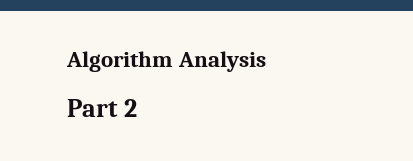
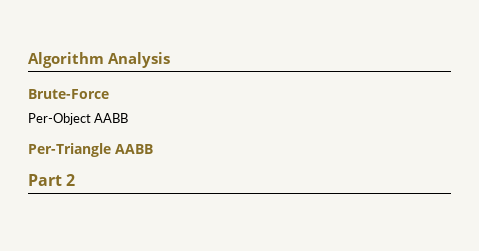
(267, 61) none -> [28,89,109,99] [28,113,129,125] [28,143,153,157] // Brute-Force // Per-Object AABB // Per-Triangle AABB

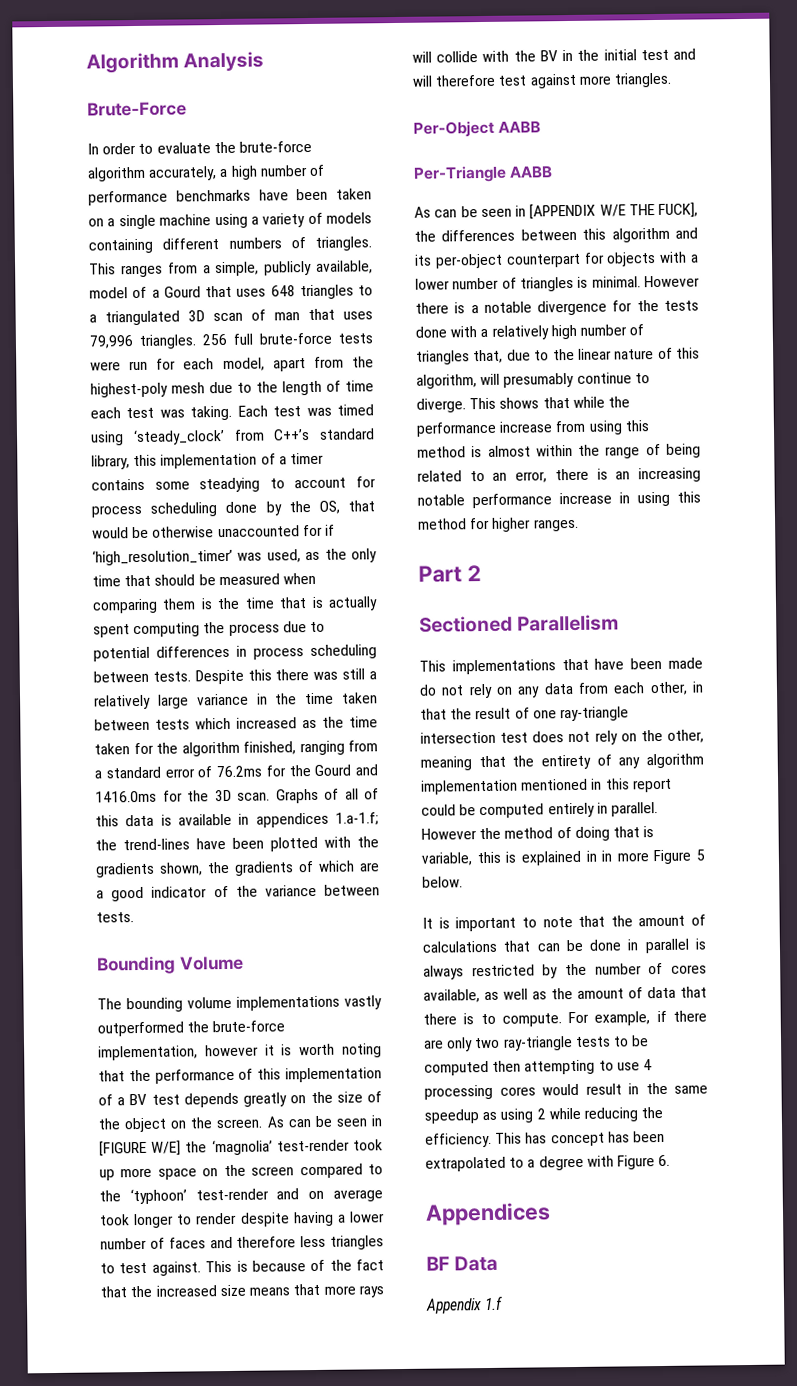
[28,113,129,125] [28,143,153,157] [28,174,76,186] Per-Object AABB // Per-Triangle AABB // Part 2 -> [87,140,312,155] [87,164,325,182] [88,188,372,206] [88,212,372,230] [88,236,372,254] [89,260,373,278] [89,284,373,300] [89,308,373,326] [89,332,373,349] [90,356,374,372] [90,380,374,398] [90,404,374,421] [90,428,375,446] [91,452,324,470] [91,476,376,493] [91,500,375,518] [92,524,335,539] [92,548,377,566] [92,572,316,587] [92,596,378,614] [93,621,325,638] [93,644,377,662] [93,668,377,685] [94,692,378,710] [94,716,378,731] [94,740,378,757] [94,764,378,779] [95,788,379,804] [95,812,379,828] [95,836,379,852] [95,860,380,878] [96,884,380,902] [96,912,134,923] [97,955,244,975] [97,995,382,1013] [97,1020,286,1037] [98,1043,383,1061] [98,1067,382,1084] [98,1091,382,1108] [98,1115,382,1133] [99,1139,383,1157] [99,1163,383,1181] [99,1188,383,1205] [99,1211,385,1229] [100,1235,384,1250] [100,1259,384,1276] [100,1283,384,1298] [412,48,696,63] [412,72,672,89] [413,120,542,138] [413,165,554,183] [414,202,698,220] [414,227,698,243] [414,251,699,269] [415,275,700,292] [415,299,699,316] [415,324,645,340] [416,347,700,365] [416,372,650,389] [416,396,630,413] [416,420,649,437] [417,443,701,459] [417,467,701,483] [417,491,701,509] [417,517,579,532] [418,565,481,583] [419,614,620,633] [419,657,703,675] [419,681,704,699] [420,706,629,722] [420,729,704,745] [420,753,704,771] [421,778,672,795] [421,802,658,819] [421,826,655,841] [421,849,705,866] [422,876,463,888] [422,914,706,932] [422,938,706,954] [423,962,707,980] [423,986,707,1003] [423,1010,707,1027] [423,1035,650,1052] [424,1059,652,1076] [424,1082,708,1100] [424,1106,664,1124] [425,1130,665,1148] [425,1154,671,1172] [425,1202,551,1226] [426,1255,499,1272] [425,1295,504,1314] In order to evaluate the brute-force algorithm accurately, a high number of performance benchmarks have been taken on a single machine using a variety of models containing different numbers of triangles. This ranges from a simple, publicly available, model of a Gourd that uses 648 triangles to a triangulated 3D scan of man that uses 79,996 triangles. 256 full brute-force tests were run for each model, apart from the highest-poly mesh due to the length of time each test was taking. Each test was timed using ‘steady_clock’ from C++’s standard library, this implementation of a timer contains some steadying to account for process scheduling done by the OS, that would be otherwise unaccounted for if ‘high_resolution_timer’ was used, as the only time that should be measured when comparing them is the time that is actually spent computing the process due to potential differences in process scheduling between tests. Despite this there was still a relatively large variance in the time taken between tests which increased as the time taken for the algorithm finished, ranging from a standard error of 76.2ms for the Gourd and 1416.0ms for the 3D scan. Graphs of all of this data is available in appendices 1.a-1.f; the trend-lines have been plotted with the gradients shown, the gradients of which are a good indicator of the variance between tests. // Bounding Volume // The bounding volume implementations vastly outperformed the brute-force implementation, however it is worth noting that the performance of this implementation of a BV test depends greatly on the size of the object on the screen. As can be seen in [FIGURE W/E] the ‘magnolia’ test-render took up more space on the screen compared to the ‘typhoon’ test-render and on average took longer to render despite having a lower number of faces and therefore less triangles to test against. This is because of the fact that the increased size means that more rays will collide with the BV in the initial test and will therefore test against more triangles. // Per-Object AABB // Per-Triangle AABB // As can be seen in [APPENDIX W/E THE FUCK], the differences between this algorithm and its per-object counterpart for objects with a lower number of triangles is minimal. However there is a notable divergence for the tests done with a relatively high number of triangles that, due to the linear nature of this algorithm, will presumably continue to diverge. This shows that while the performance increase from using this method is almost within the range of being related to an error, there is an increasing notable performance increase in using this method for higher ranges. // Part 2 // Sectioned Parallelism // This implementations that have been made do not rely on any data from each other, in that the result of one ray-triangle intersection test does not rely on the other, meaning that the entirety of any algorithm implementation mentioned in this report could be computed entirely in parallel. However the method of doing that is variable, this is explained in in more Figure 5 below. // It is important to note that the amount of calculations that can be done in parallel is always restricted by the number of cores available, as well as the amount of data that there is to compute. For example, if there are only two ray-triangle tests to be computed then attempting to use 4 processing cores would result in the same speedup as using 2 while reducing the efficiency. This has concept has been extrapolated to a degree with Figure 6. // Appendices // BF Data // Appendix 1.f

